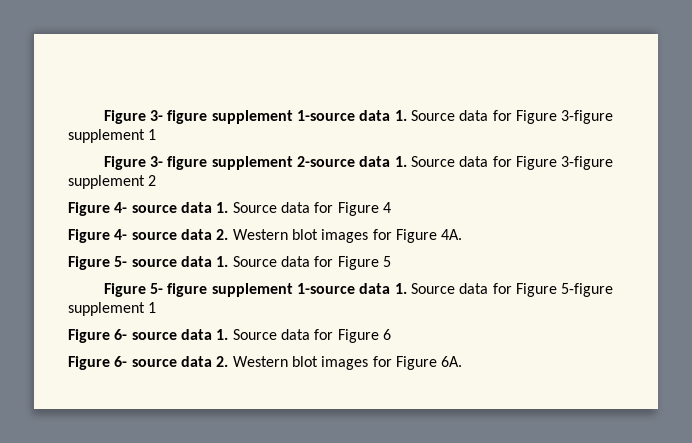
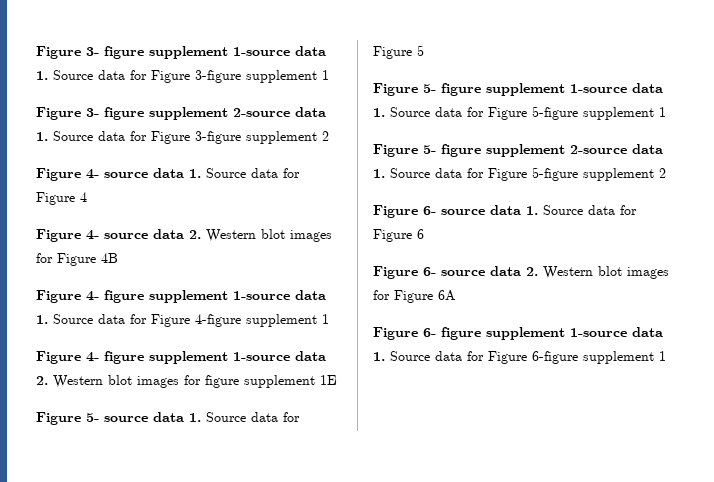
[441,229,463,240] 4A. -> [101,253,118,263] [36,290,326,303] [36,314,329,327] [36,351,326,364] [36,375,337,388] 4B // Figure 4- figure supplement 1-source data 1. Source data for Figure 4-figure supplement 1 // Figure 4- figure supplement 1-source data 2. Western blot images for figure supplement 1E
(157, 307) none -> [373,144,663,157] [373,167,666,181] // Figure 5- figure supplement 2-source data 1. Source data for Figure 5-figure supplement 2
[441,356,463,367] 6A. -> [438,290,456,301] [373,327,663,340] [373,351,666,364] 6A // Figure 6- figure supplement 1-source data 1. Source data for Figure 6-figure supplement 1

